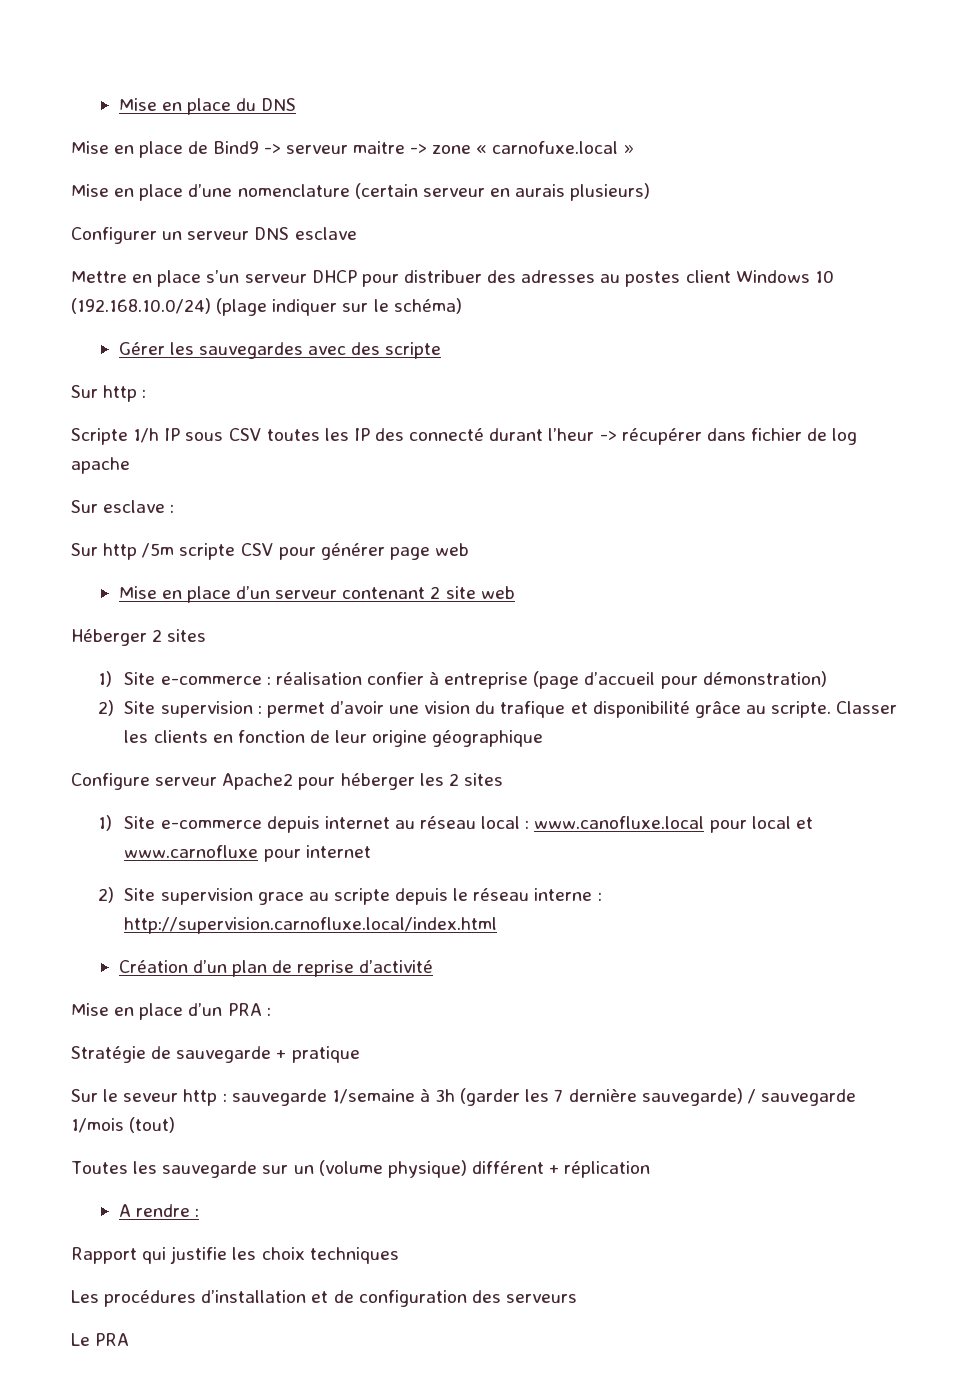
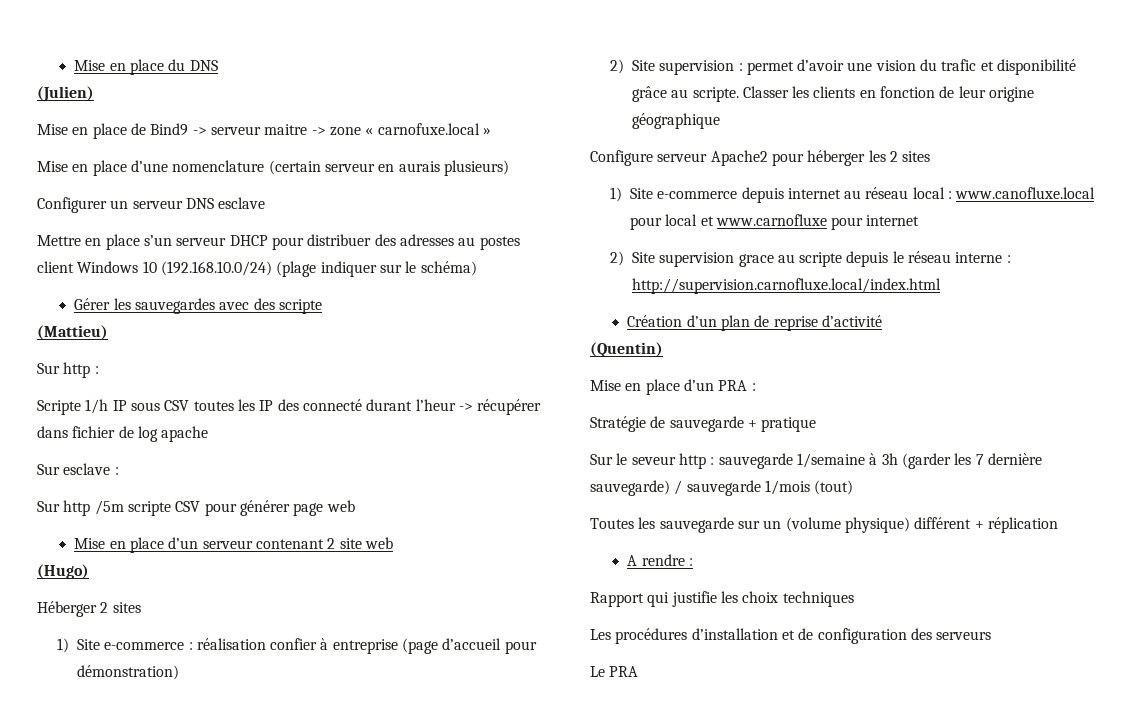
(297, 104) none -> [37,86,94,102] // (Julien)
(442, 350) none -> [37,325,108,340] // (Mattieu)
(515, 592) none -> [37,564,89,579] // (Hugo)
[500,701,566,718] trafique -> [941,59,977,71] trafic
(434, 966) none -> [590,342,663,357] // (Quentin)

